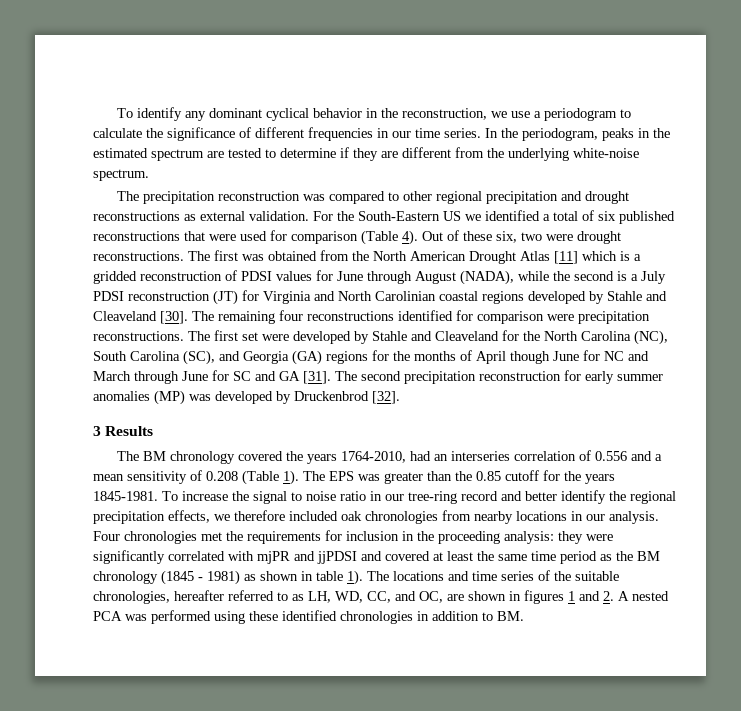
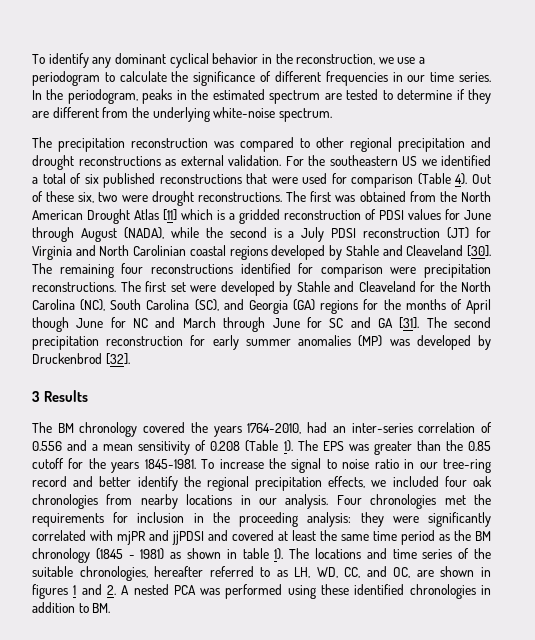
[358,211,440,221] South-Eastern -> [329,155,398,166] southeastern
[451,451,511,461] interseries -> [351,423,413,433] inter-series
[234,510,338,521] therefore included -> [392,476,467,487] included four

